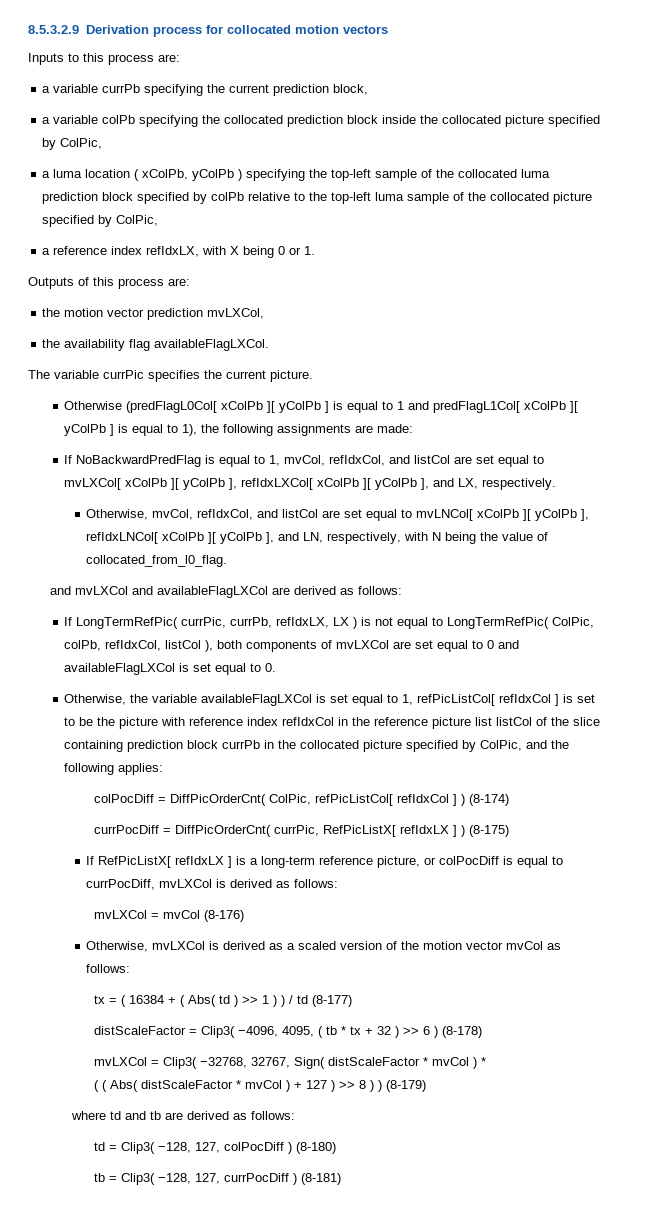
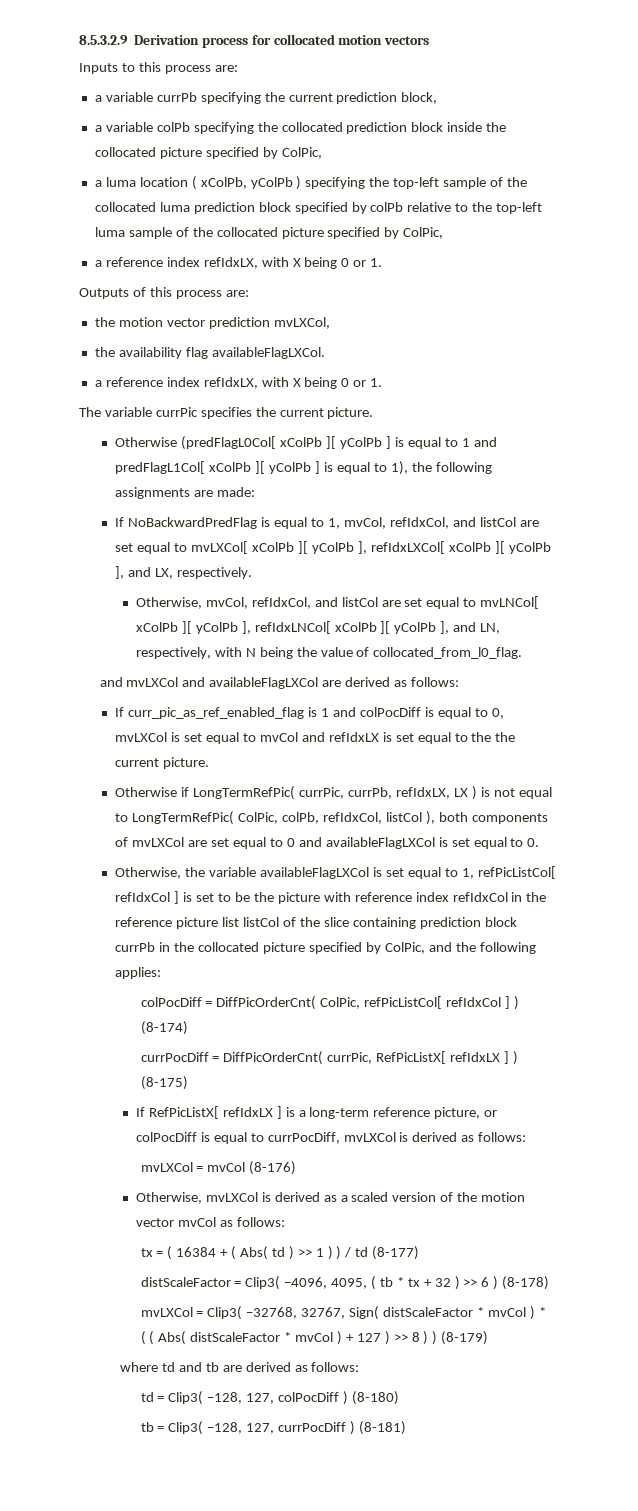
(270, 345) none -> [94,377,383,389] // a reference index refIdxLX, with X being 0 or 1.
(73, 621) none -> [128,707,504,719] [115,732,516,744] [115,757,210,769] [115,787,190,797] curr_pic_as_ref_enabled_flag is 1 and colPocDiff is equal to 0, mvLXCol is set equal to mvCol and refIdxLX is set equal to the the current picture. // Otherwise if

